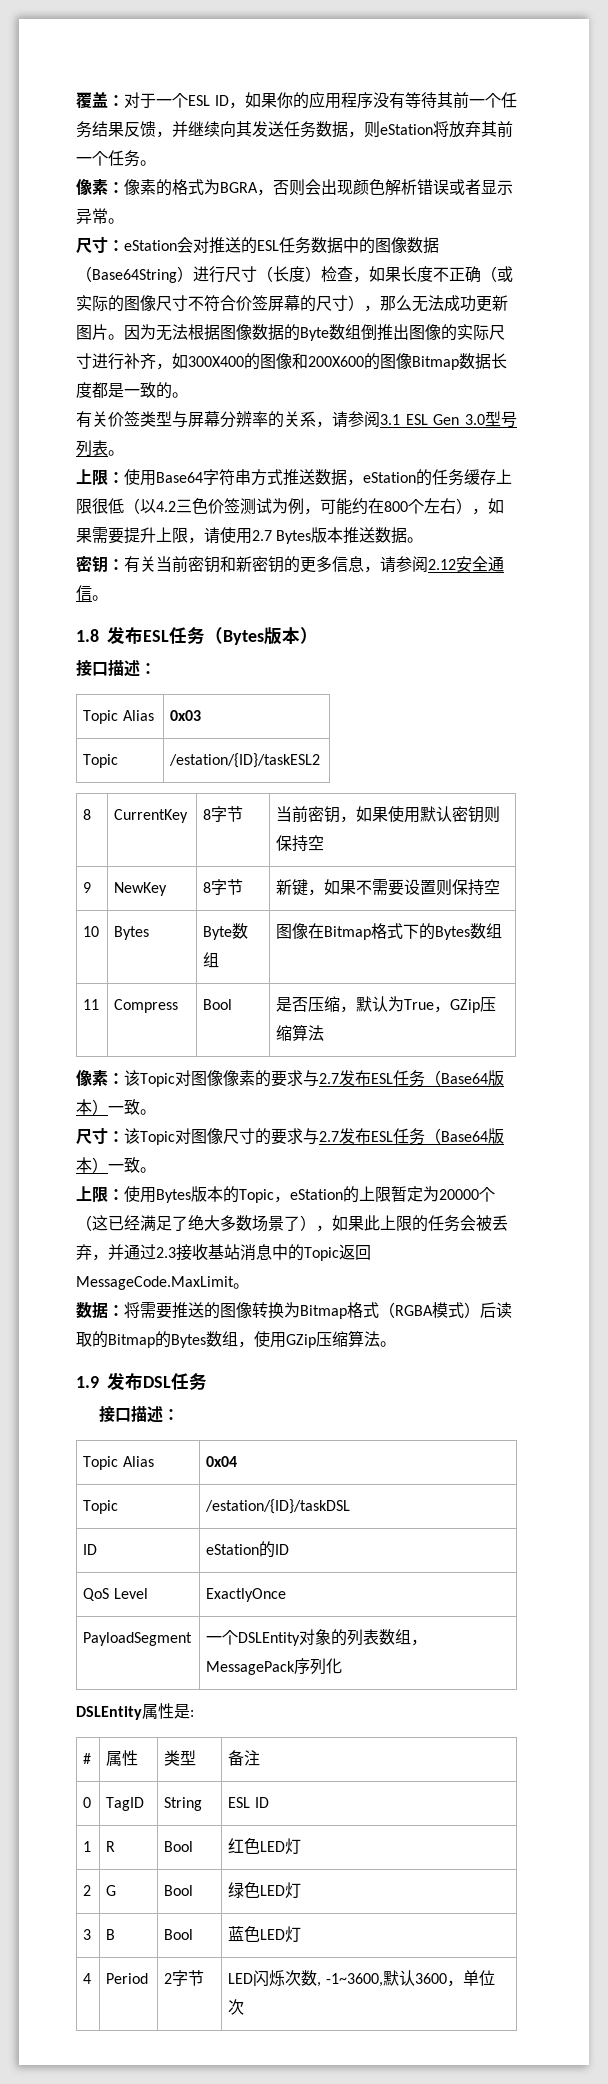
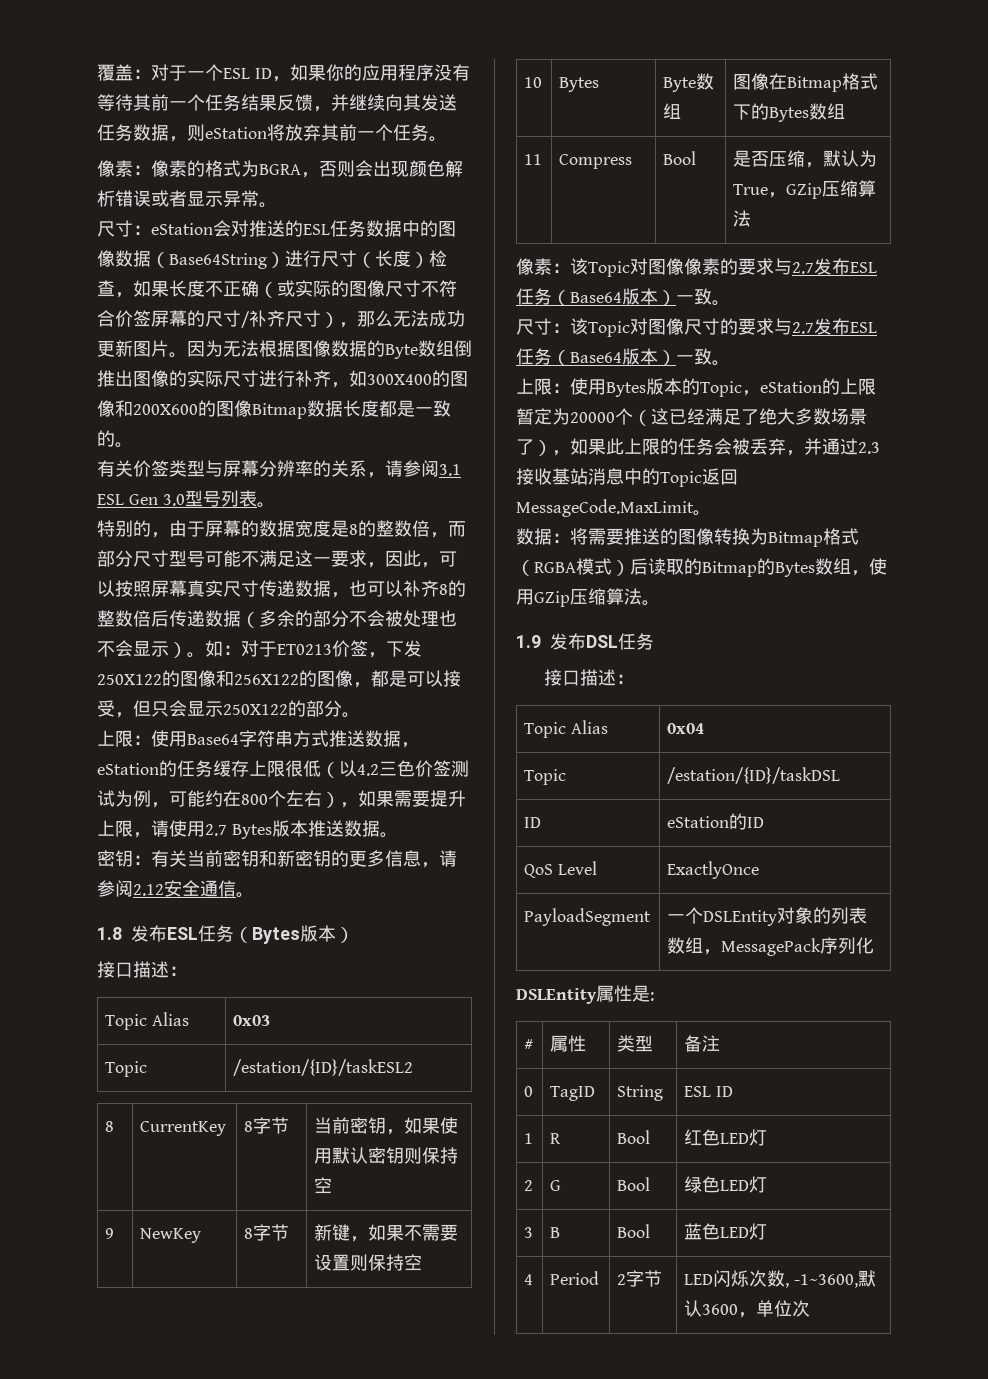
(348, 303) none -> [241,310,321,328] /补齐尺寸
(124, 453) none -> [97,520,466,538] [97,550,457,568] [97,580,466,598] [97,610,457,628] [97,640,422,658] [97,670,461,688] [97,700,360,718] // 特别的，由于屏幕的数据宽度是8的整数倍，而部分尺寸型号可能不满足这一要求，因此，可以按照屏幕真实尺寸传递数据，也可以补齐8的整数倍后传递数据（多余的部分不会被处理也不会显示）。如：对于ET0213价签，下发250X122的图像和256X122的图像，都是可以接受，但只会显示250X122的部分。

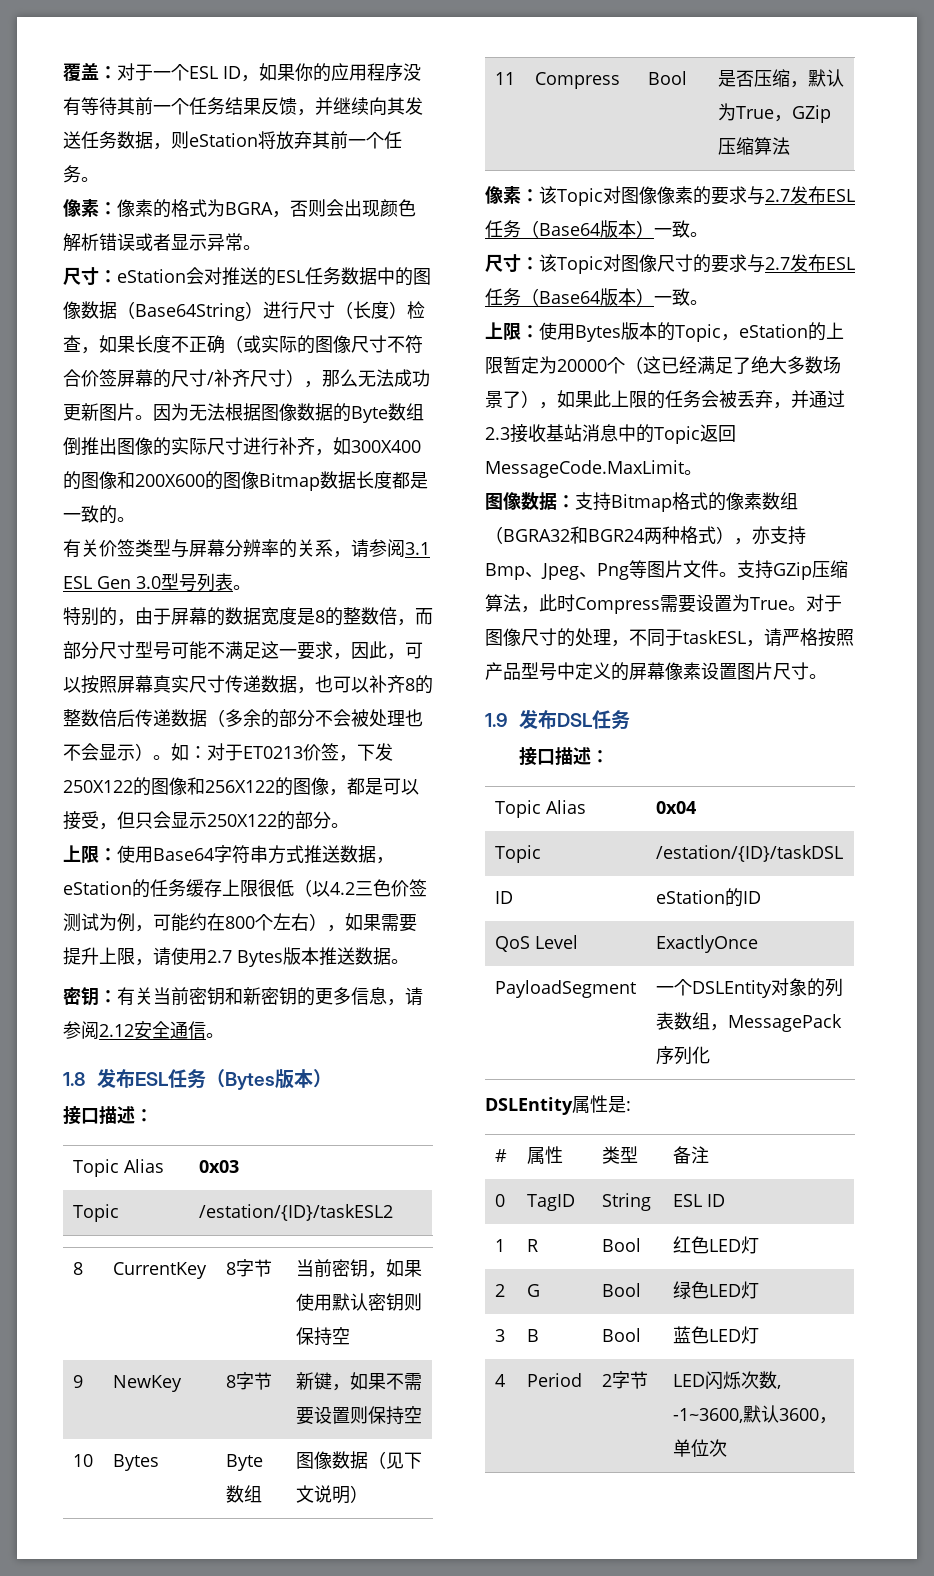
[769,73,879,92] [733,103,846,122] 在Bitmap格式下的Bytes数组 -> [331,1451,422,1469] [295,1485,368,1504] 数据（见下文说明）
[516,528,859,547] [516,558,887,577] [516,588,642,607] 数据：将需要推送的图像转换为Bitmap格式（RGBA模式）后读取的Bitmap的Bytes数组，使用GZip压缩算法 -> [485,492,798,512] [485,526,806,545] [485,560,848,580] [485,594,842,614] [485,628,854,647] [485,662,809,681] 图像数据：支持Bitmap格式的像素数组（BGRA32和BGR24两种格式），亦支持Bmp、Jpeg、Png等图片文件。支持GZip压缩算法，此时Compress需要设置为True。对于图像尺寸的处理，不同于taskESL，请严格按照产品型号中定义的屏幕像素设置图片尺寸

